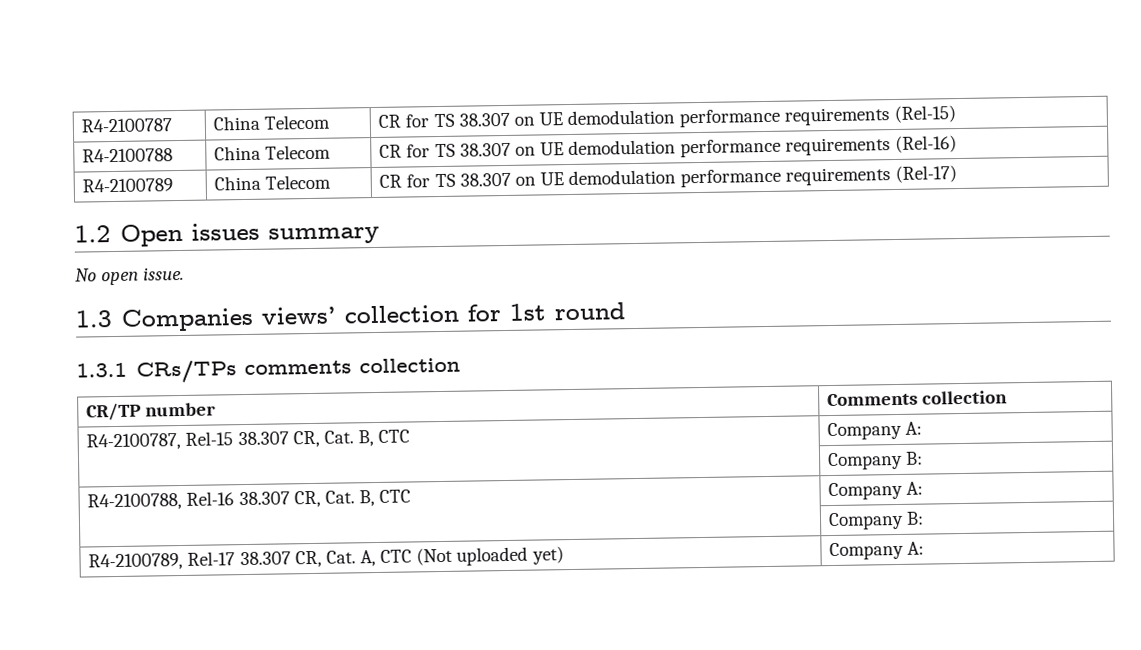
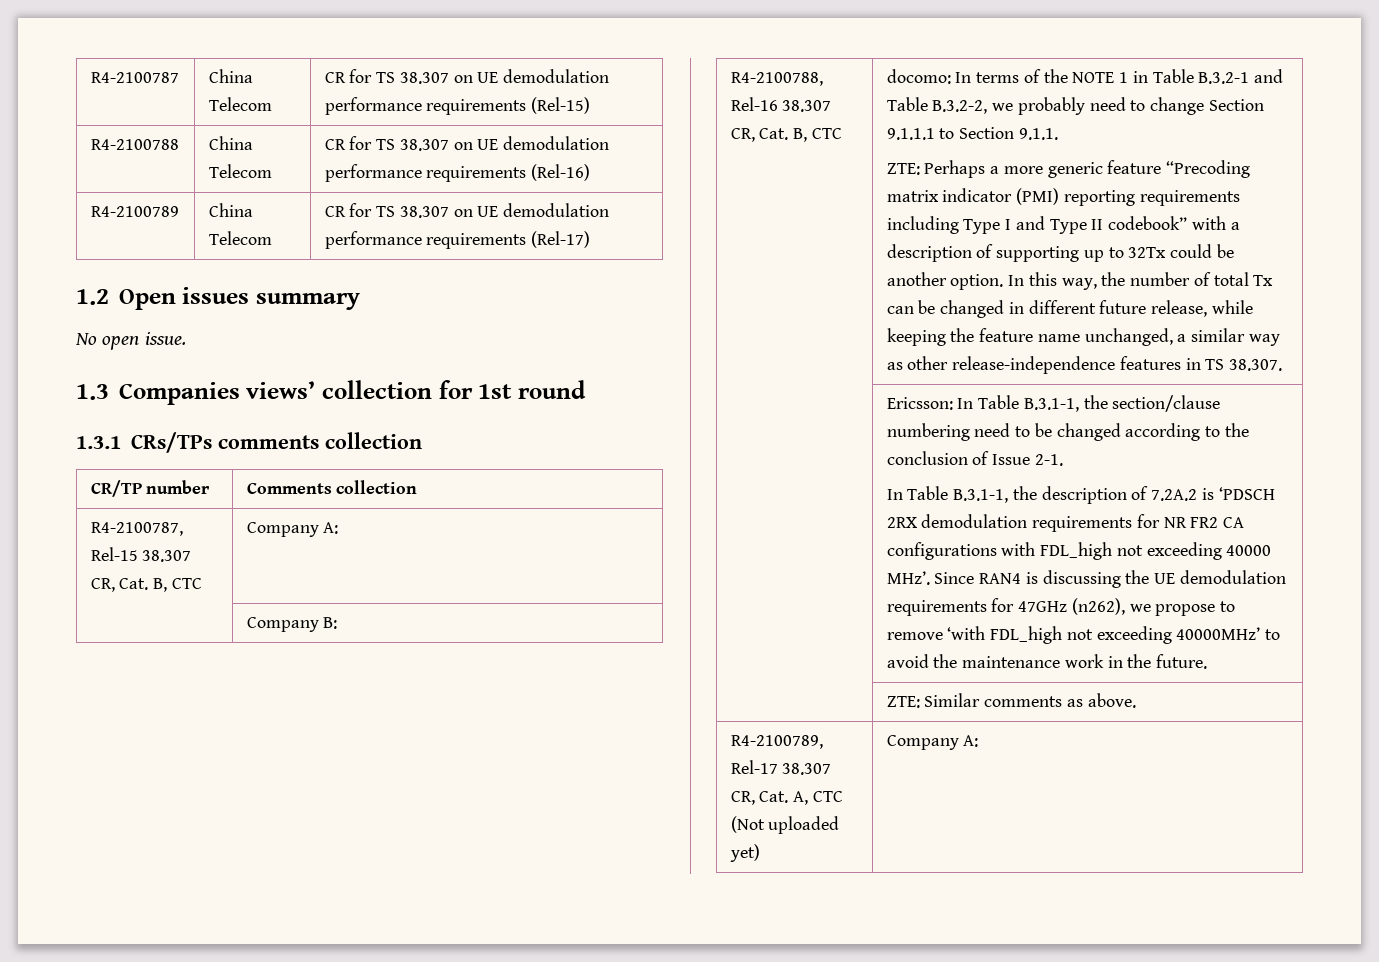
[828,481,924,501] [828,511,925,531] Company A: // | Company B: -> [886,69,1283,84] [886,97,1264,115] [886,127,1058,140] [886,160,1251,178] [886,188,1240,206] [886,216,1240,234] [886,244,1234,262] [886,272,1274,290] [886,300,1253,318] [886,328,1280,346] [886,356,1283,374] [886,395,1221,412] [886,423,1249,441] [886,451,1063,466] [886,486,1275,504] [886,514,1245,532] [886,542,1272,560] [886,570,1286,588] [886,598,1236,616] [886,626,1281,644] [886,654,1208,669] [886,693,1136,708] docomo: In terms of the NOTE 1 in Table B.3.2-1 and Table B.3.2-2, we probably need to change Section 9.1.1.1 to Section 9.1.1. // ZTE: Perhaps a more generic feature “Precoding matrix indicator (PMI) reporting requirements including Type I and Type II codebook” with a description of supporting up to 32Tx could be another option. In this way, the number of total Tx can be changed in different future release, while keeping the feature name unchanged, a similar way as other release-independence features in TS 38.307. // | Ericsson: In Table B.3.1-1, the section/clause numbering need to be changed according to the conclusion of Issue 2-1. // In Table B.3.1-1, the description of 7.2A.2 is ‘PDSCH 2RX demodulation requirements for NR FR2 CA configurations with FDL_high not exceeding 40000 MHz’. Since RAN4 is discussing the UE demodulation requirements for 47GHz (n262), we propose to remove ‘with FDL_high not exceeding 40000MHz’ to avoid the maintenance work in the future. // | ZTE: Similar comments as above.

